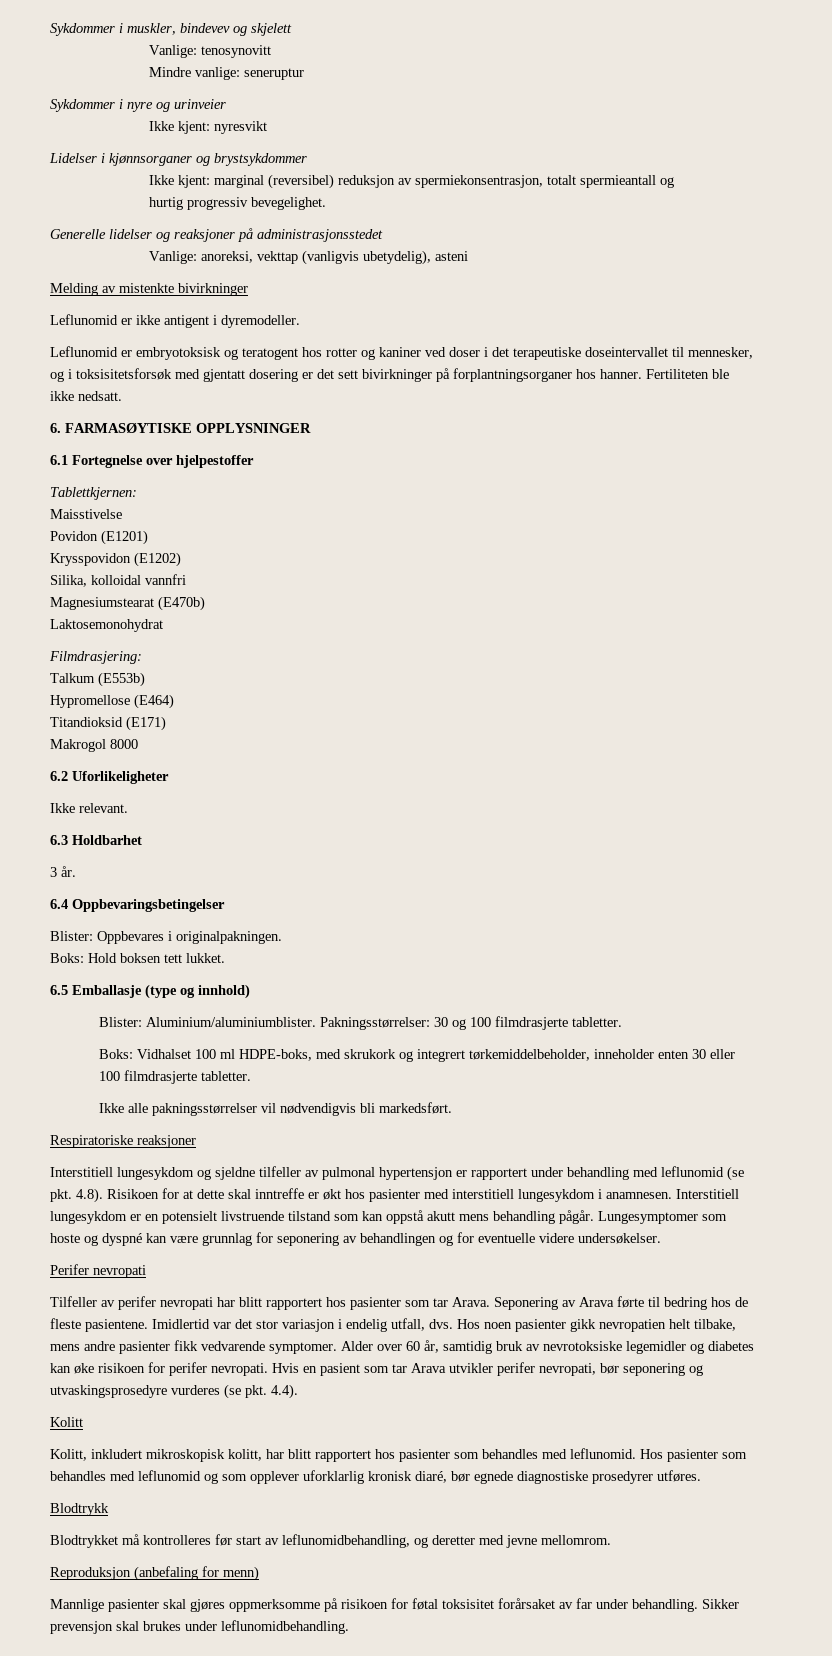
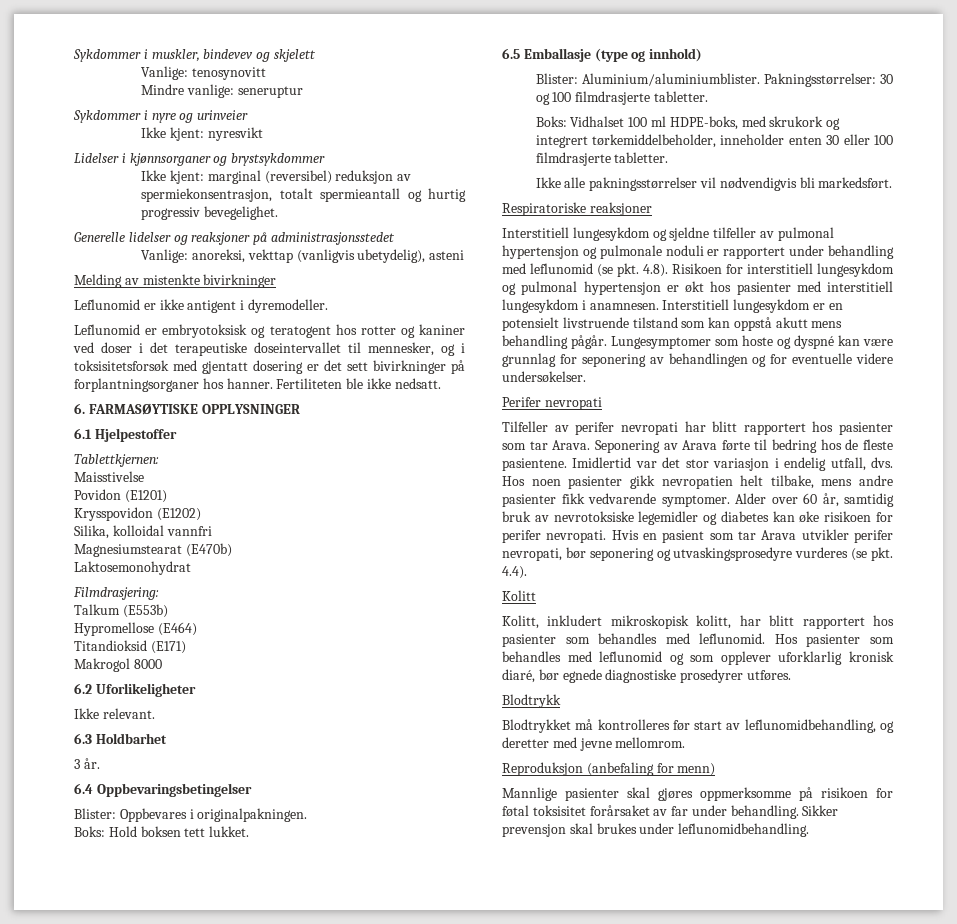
(674, 182) // -> (422, 196) none
[72,455,254,468] Fortegnelse over hjelpestoffer -> [94,428,177,442] Hjelpestoffer
(453, 1173) none -> [582,245,704,259] og pulmonale noduli
[183,1188,304,1199] at dette skal inntreffe -> [747,263,894,277] [502,281,661,295] interstitiell lungesykdom og pulmonal hypertensjon

